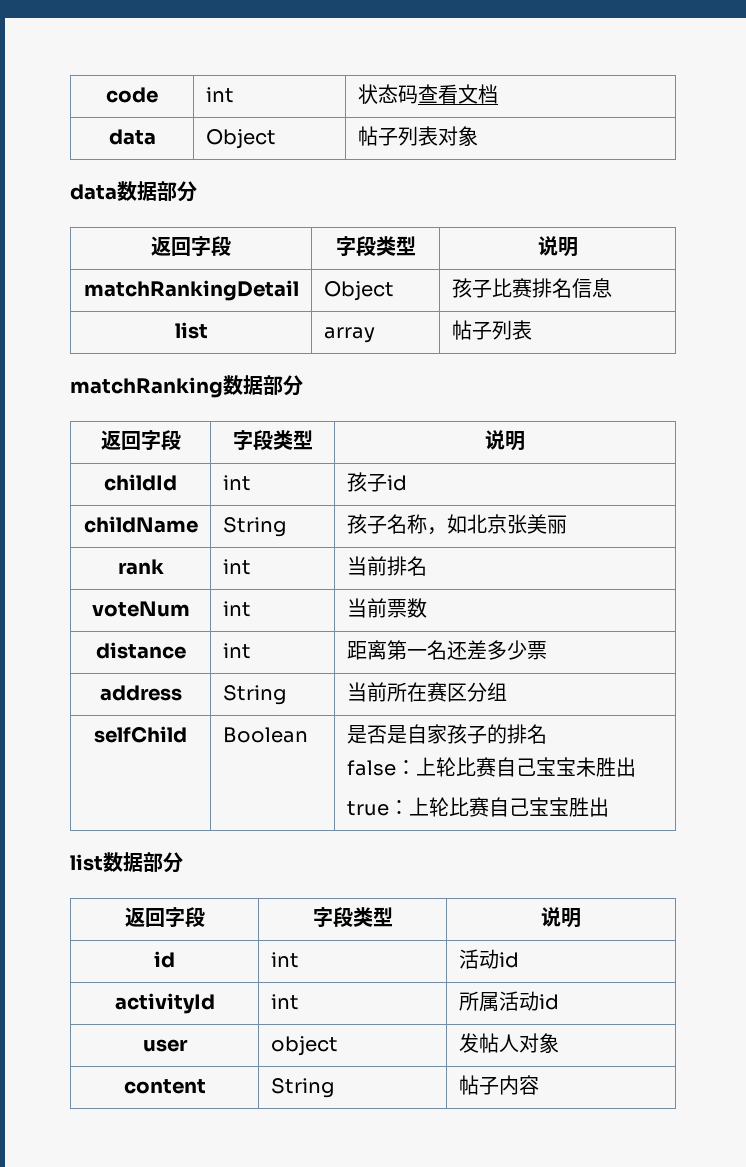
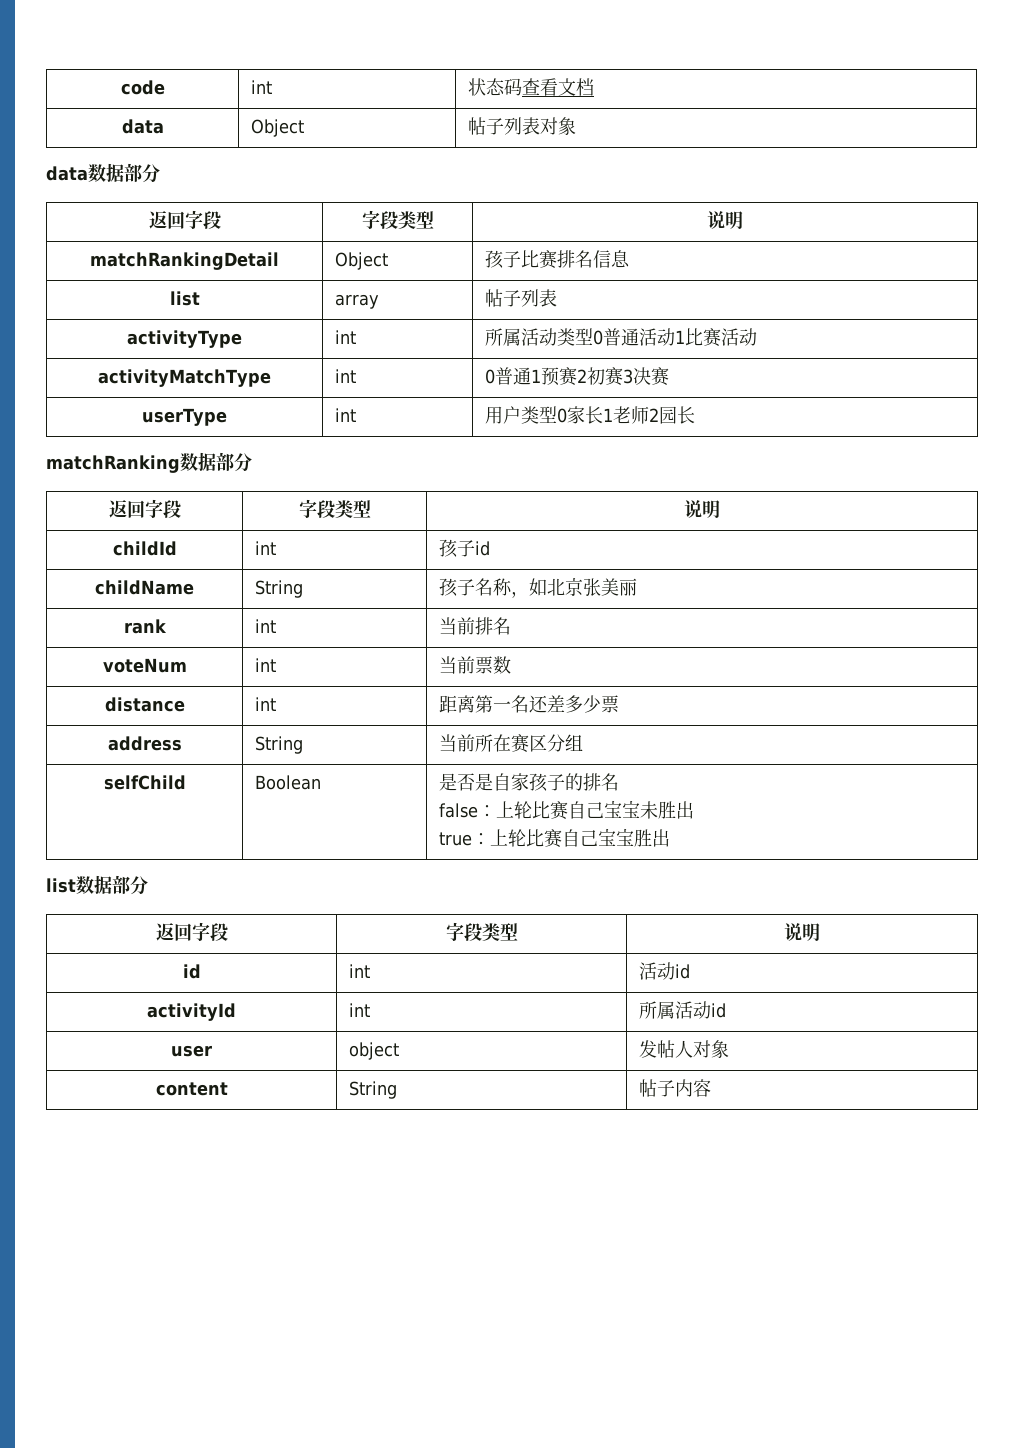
(532, 330) none -> [126,330,243,348] [334,330,356,344] [484,328,757,347] [98,369,272,387] [334,369,356,383] [484,367,669,386] [141,408,228,426] [334,408,356,422] [484,406,695,424] // activityType | int | 所属活动类型0普通活动1比赛活动 // activityMatchType | int | 0普通1预赛2初赛3决赛 // userType | int | 用户类型0家长1老师2园长

